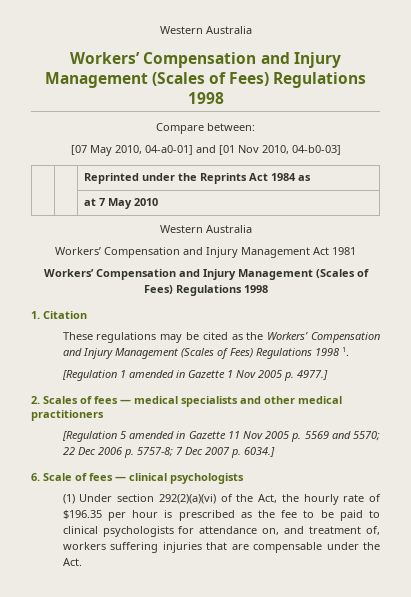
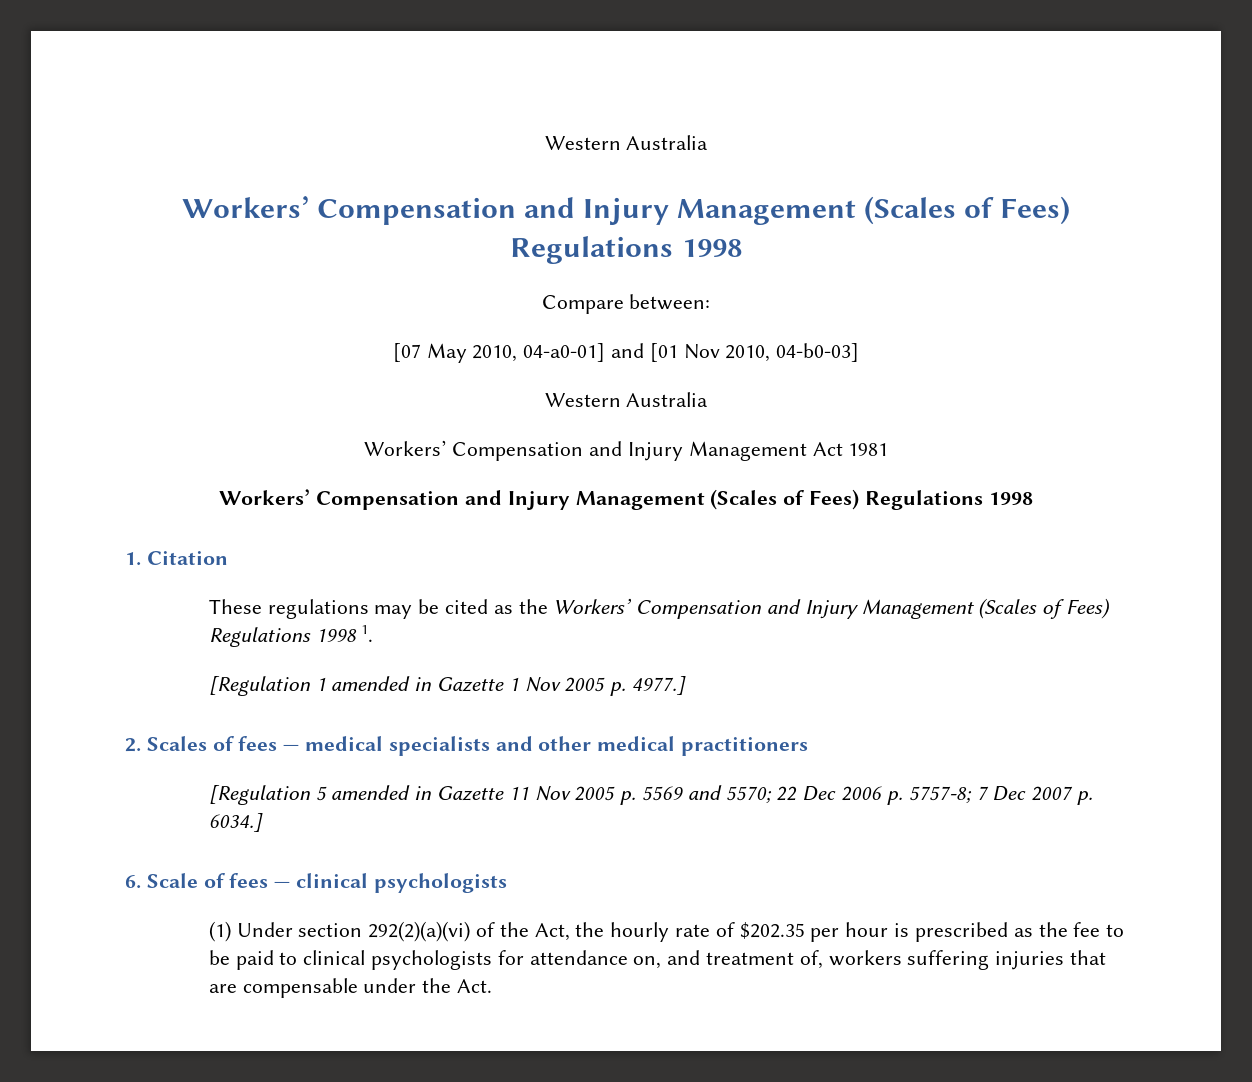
[83,173,311,184] [83,198,158,209] // | | Reprinted under the Reprints Act 1984 as // | | at 7 May 2010 -> (860, 352) none
[62,510,102,519] $196.35 -> [739,922,805,939] $202.35

